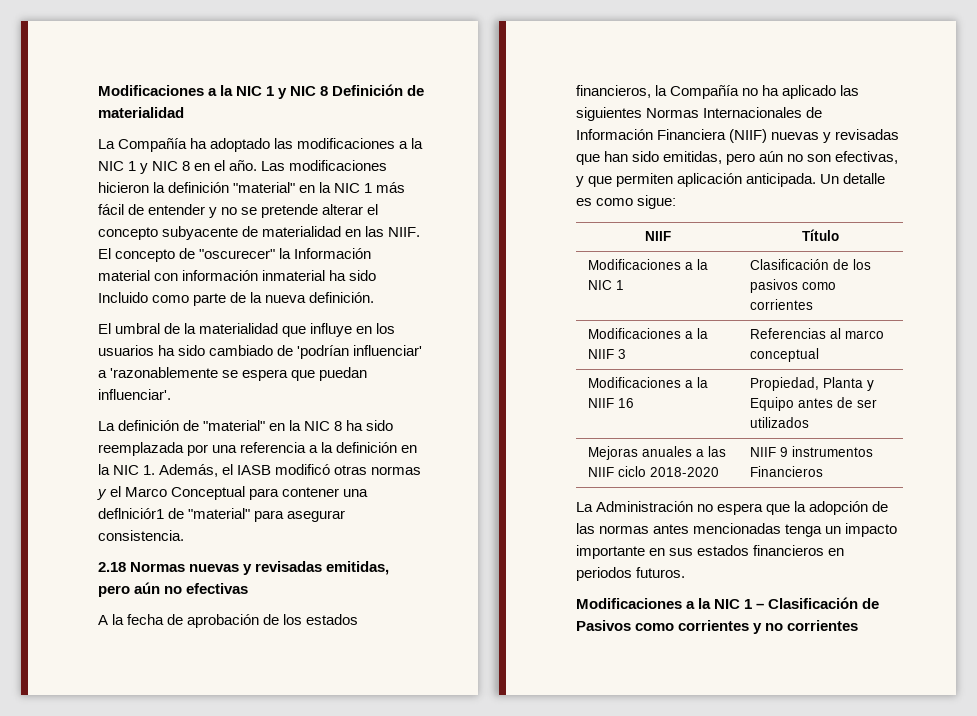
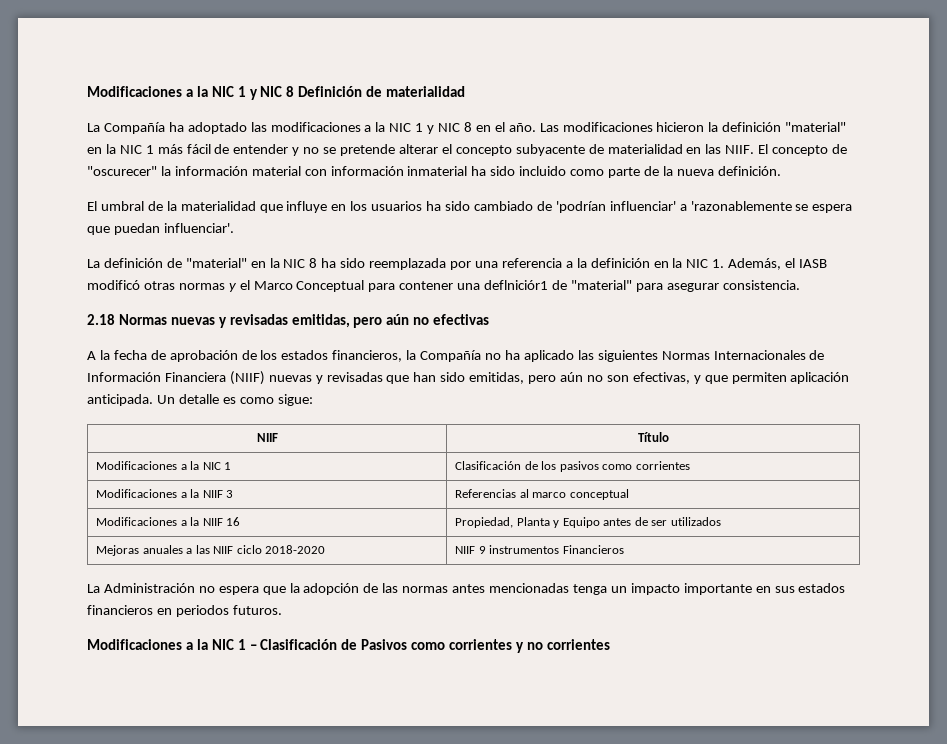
[294,248,372,259] Información -> [174,166,248,176] información
[98,292,148,303] Incluido -> [519,166,567,176] incluido

